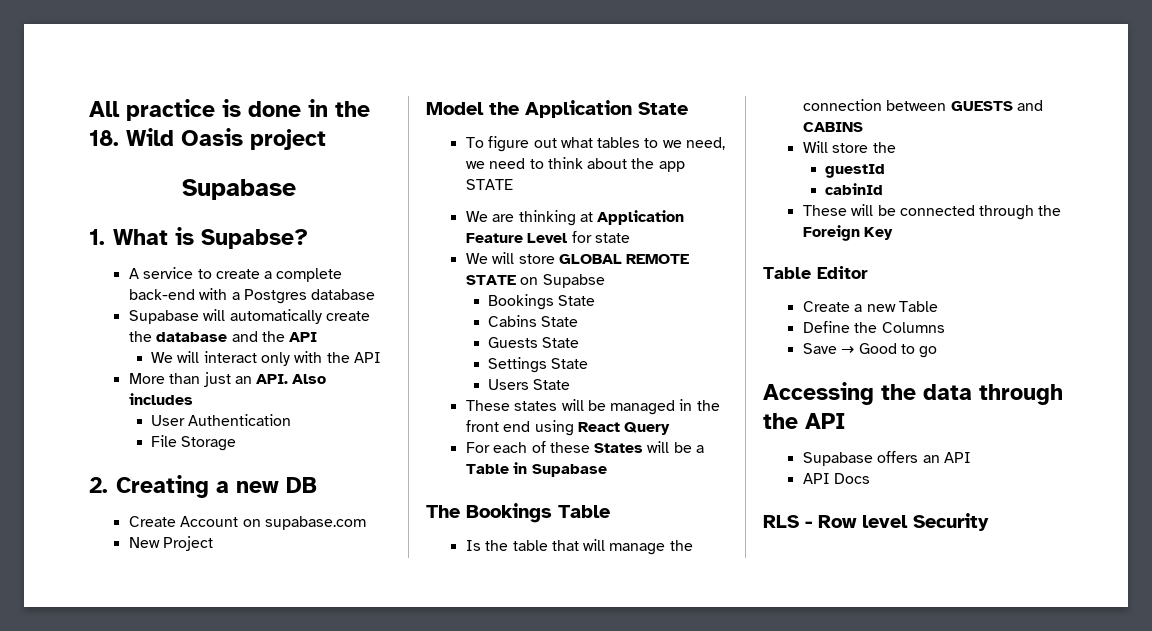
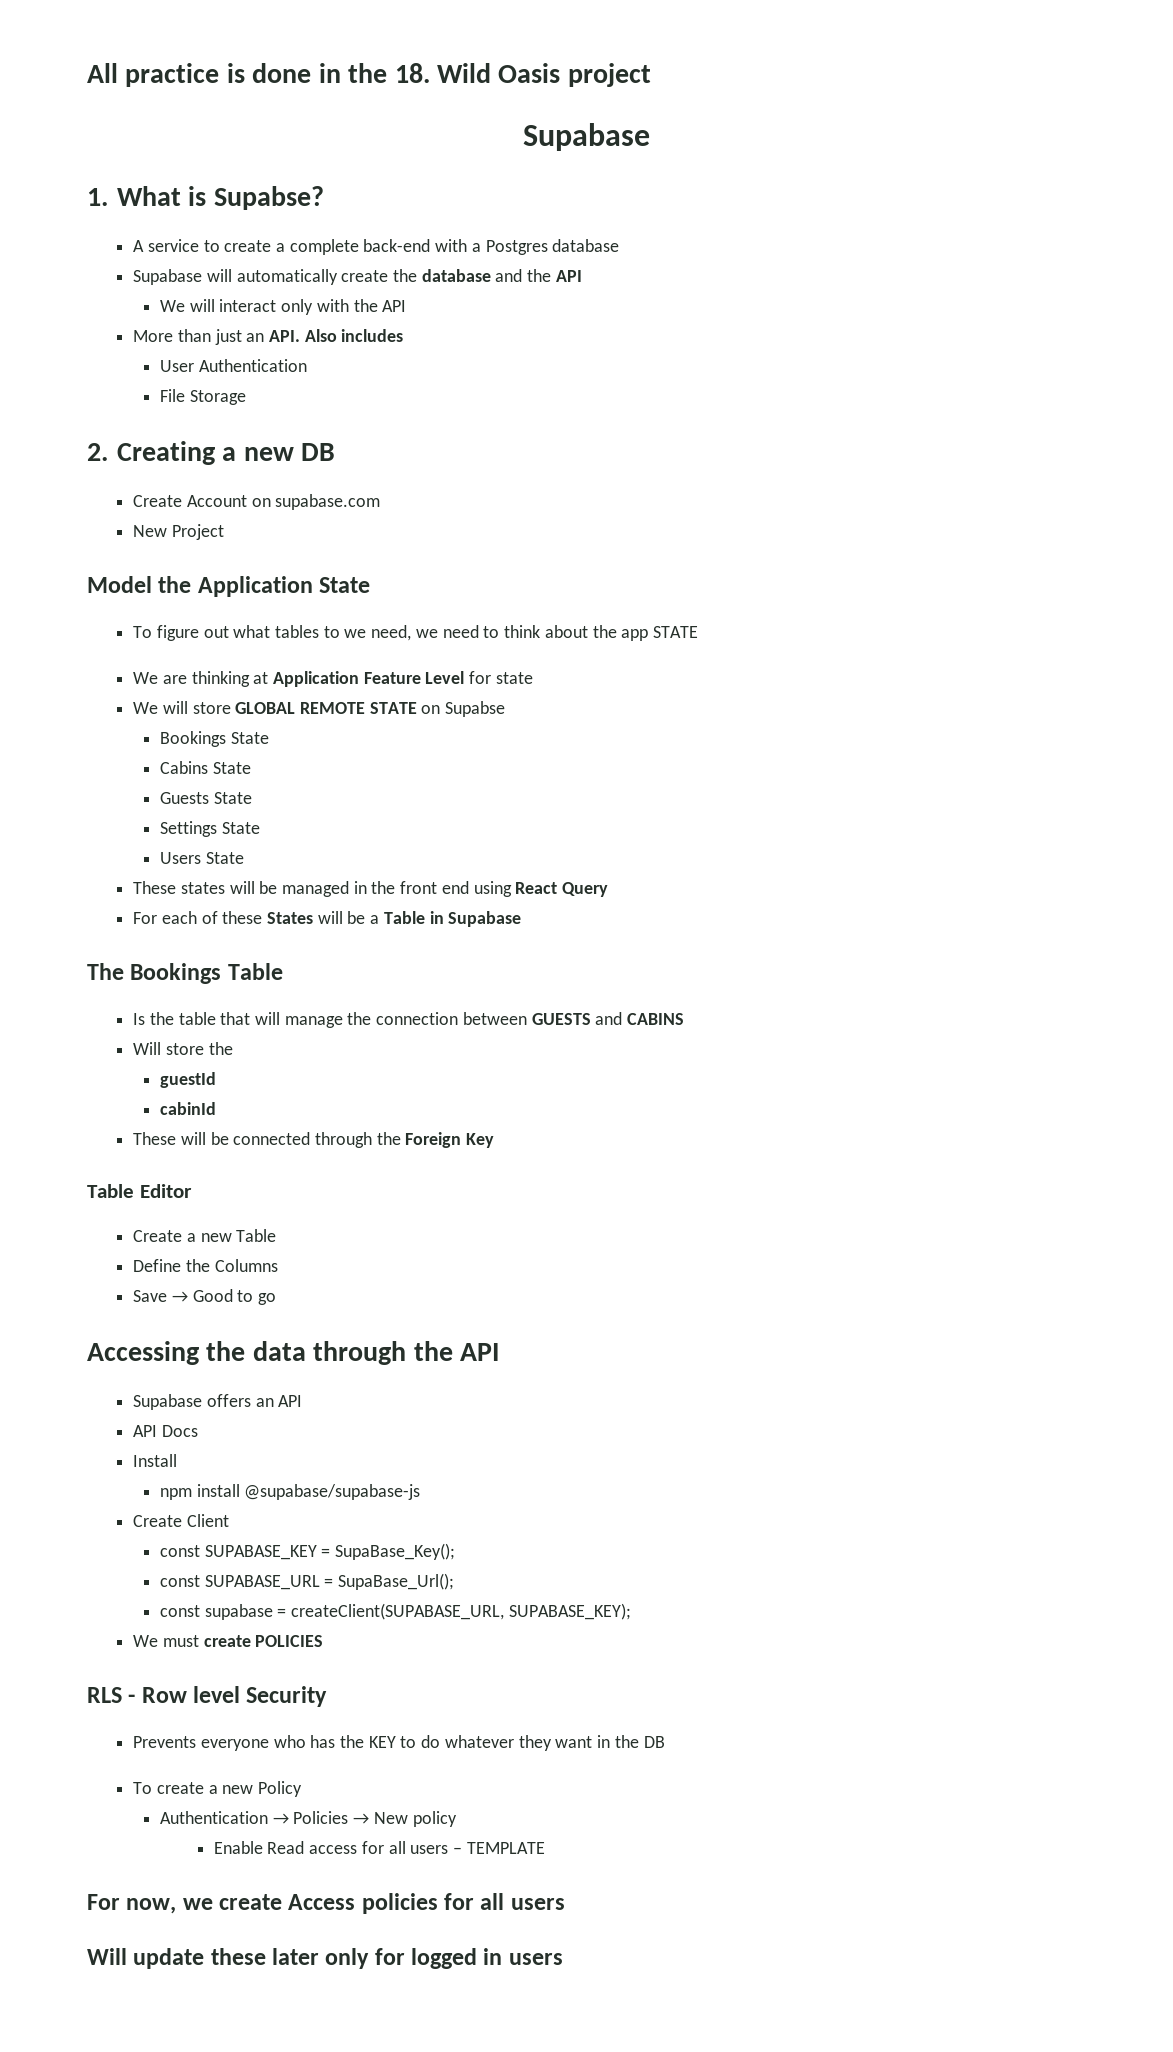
(871, 478) none -> [133,1454,178,1467] [159,1484,421,1500] [133,1514,229,1527] [159,1543,456,1560] [159,1573,455,1590] [159,1603,631,1620] [133,1635,324,1647] // Install // npm install @supabase/supabase-js // Create Client // const SUPABASE_KEY = SupaBase_Key(); // const SUPABASE_URL = SupaBase_Url(); // const supabase = createClient(SUPABASE_URL, SUPABASE_KEY); // We must create POLICIES
(989, 522) none -> [133,1735,665,1751] [133,1781,303,1797] [159,1811,457,1827] [213,1841,545,1854] [87,1893,565,1914] [87,1948,563,1969] // Prevents everyone who has the KEY to do whatever they want in the DB // To create a new Policy // Authentication → Policies → New policy // Enable Read access for all users – TEMPLATE // For now, we create Access policies for all users // Will update these later only for logged in users

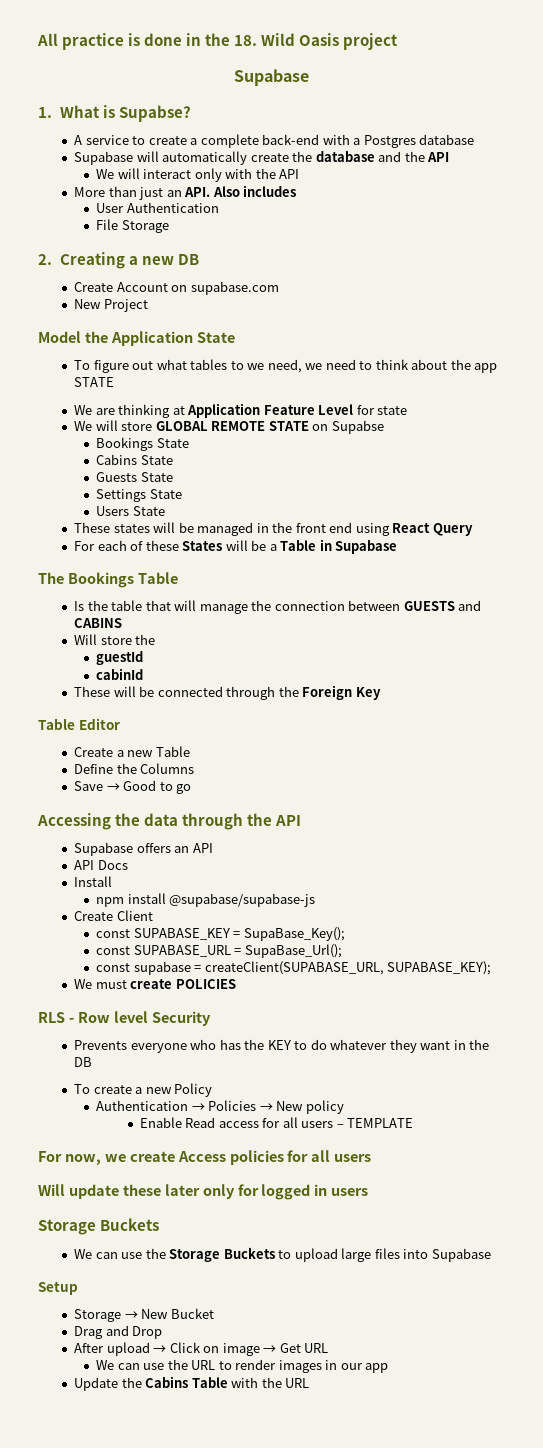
(563, 1959) none -> [38,1218,160,1235] [74,1247,491,1262] [38,1281,78,1295] [74,1308,214,1322] [74,1325,163,1339] [74,1342,329,1356] [96,1359,389,1373] [74,1376,310,1391] // Storage Buckets // We can use the Storage Buckets to upload large files into Supabase // Setup // Storage → New Bucket // Drag and Drop // After upload → Click on image → Get URL // We can use the URL to render images in our app // Update the Cabins Table with the URL

